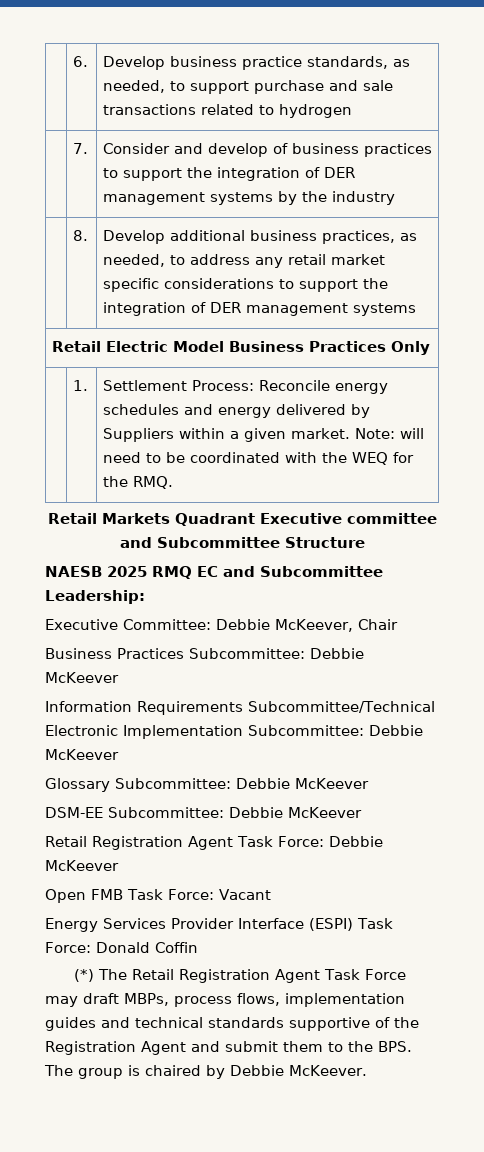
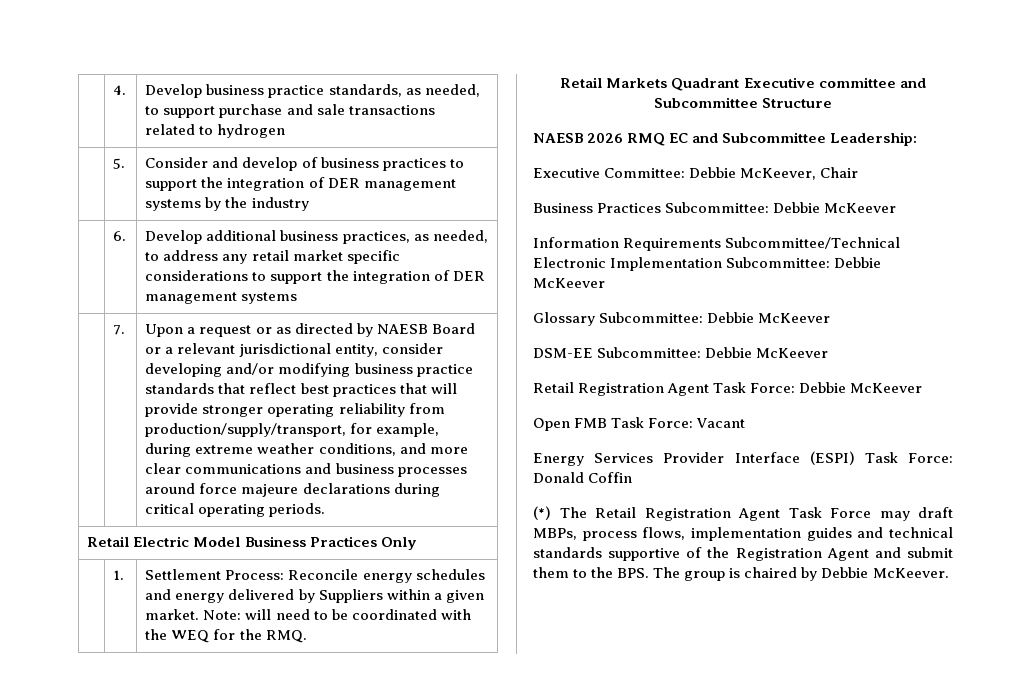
[72,56,88,67] | 6. -> [113,85,127,95] | 4.
[72,143,88,154] 7. -> [113,158,126,169] 5.
[72,230,88,241] 8. -> [113,231,127,241] 6.
(416, 309) none -> [113,325,126,335] [145,323,475,337] [145,343,443,357] [145,363,473,377] [145,383,457,397] [145,403,445,417] [145,423,440,437] [145,443,468,457] [145,463,467,477] [145,483,440,497] [145,503,326,517] // | 7. | Upon a request or as directed by NAESB Board or a relevant jurisdictional entity, consider developing and/or modifying business practice standards that reflect best practices that will provide stronger operating reliability from production/supply/transport, for example, during extreme weather conditions, and more clear communications and business processes around force majeure declarations during critical operating periods.
[107,566,147,577] 2025 -> [587,133,624,143] 2026

